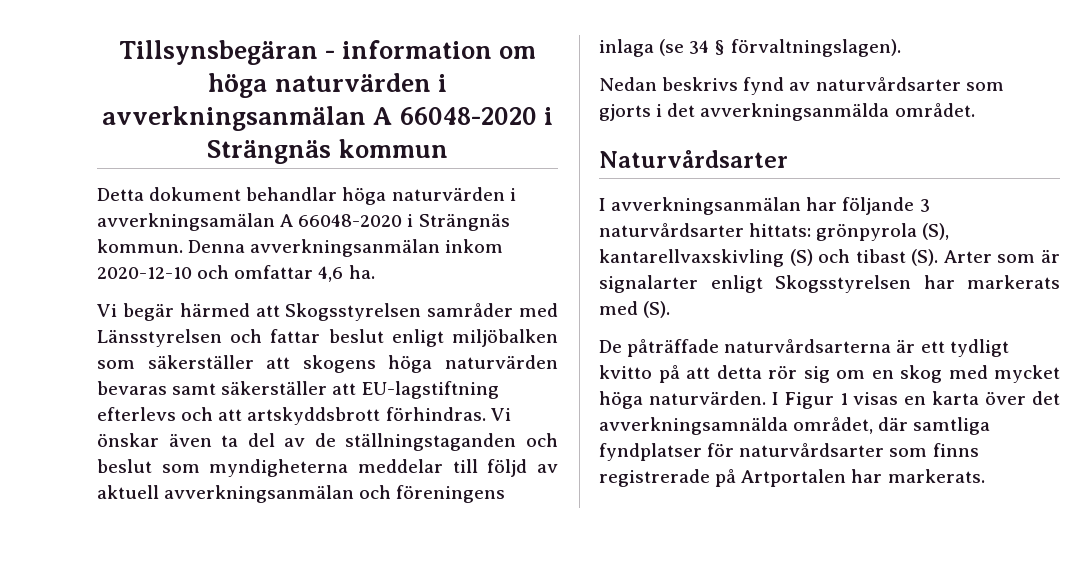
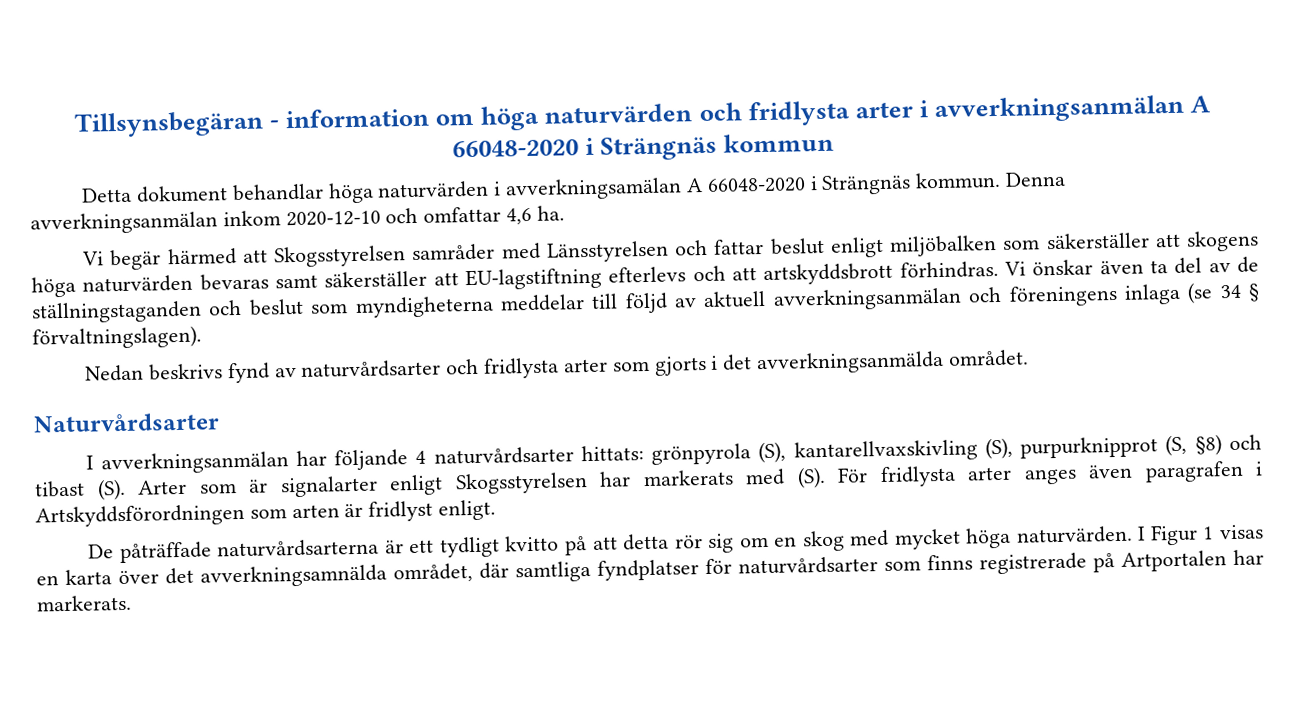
(431, 82) none -> [698,100,913,127] och fridlysta arter
(961, 84) none -> [445,357,608,379] och fridlysta arter
[919,199,930,212] 3 -> [415,450,427,464] 4
[789,249,813,266] (S) -> [984,434,1222,460] (S), purpurknipprot (S, §8)
(671, 309) none -> [837,460,1263,488] [35,499,497,528] För fridlysta arter anges även paragrafen i Artskyddsförordningen som arten är fridlyst enligt.

